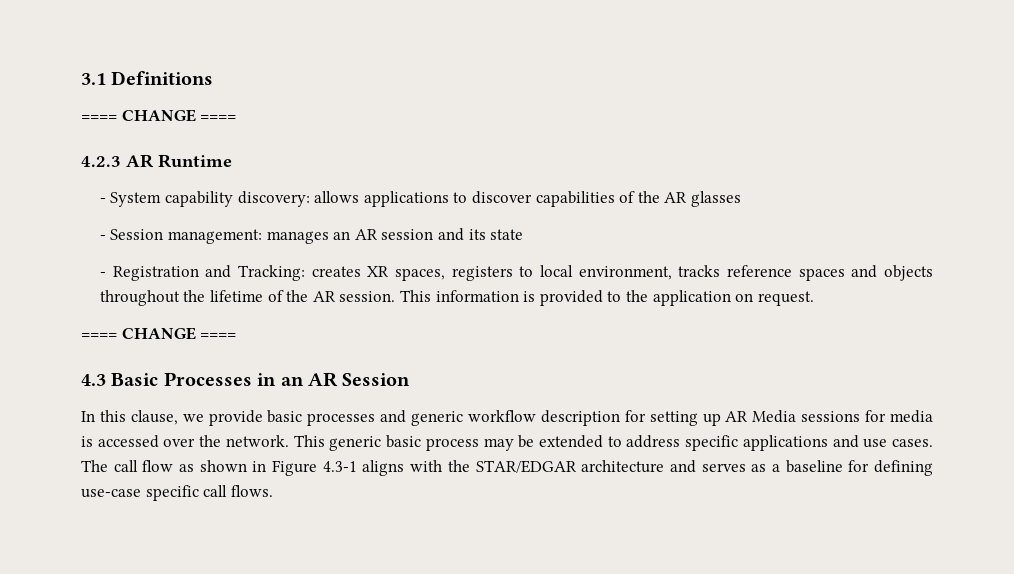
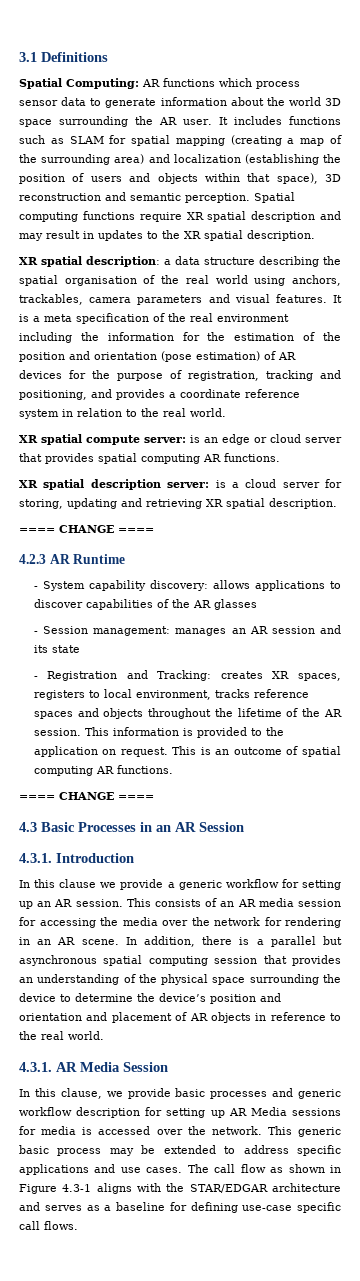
(214, 78) none -> [19,78,300,89] [19,97,341,108] [19,116,341,127] [19,135,342,146] [19,154,341,165] [19,173,341,184] [19,192,295,203] [19,211,342,222] [19,230,315,241] [19,256,341,267] [19,275,342,286] [19,294,342,305] [19,313,289,324] [19,332,341,343] [19,351,296,362] [19,370,341,381] [19,389,300,400] [19,408,226,419] [19,434,342,445] [19,453,280,464] [19,479,342,490] [19,498,337,509] // Spatial Computing: AR functions which process sensor data to generate information about the world 3D space surrounding the AR user. It includes functions such as SLAM for spatial mapping (creating a map of the surrounding area) and localization (establishing the position of users and objects within that space), 3D reconstruction and semantic perception. Spatial computing functions require XR spatial description and may result in updates to the XR spatial description. // XR spatial description: a data structure describing the spatial organisation of the real world using anchors, trackables, camera parameters and visual features. It is a meta specification of the real environment including the information for the estimation of the position and orientation (pose estimation) of AR devices for the purpose of registration, tracking and positioning, and provides a coordinate reference system in relation to the real world. // XR spatial compute server: is an edge or cloud server that provides spatial computing AR functions. // XR spatial description server: is a cloud server for storing, updating and retrieving XR spatial description.
(814, 298) none -> [172,746,341,757] [33,765,173,776] This is an outcome of spatial computing AR functions.
(411, 379) none -> [19,853,134,863] [19,879,341,890] [19,898,341,909] [19,917,341,928] [19,936,342,947] [19,955,341,966] [19,974,341,985] [19,993,281,1004] [19,1012,341,1023] [19,1031,104,1040] [19,1062,168,1072] // 4.3.1. Introduction // In this clause we provide a generic workflow for setting up an AR session. This consists of an AR media session for accessing the media over the network for rendering in an AR scene. In addition, there is a parallel but asynchronous spatial computing session that provides an understanding of the physical space surrounding the device to determine the device’s position and orientation and placement of AR objects in reference to the real world. // 4.3.1. AR Media Session

